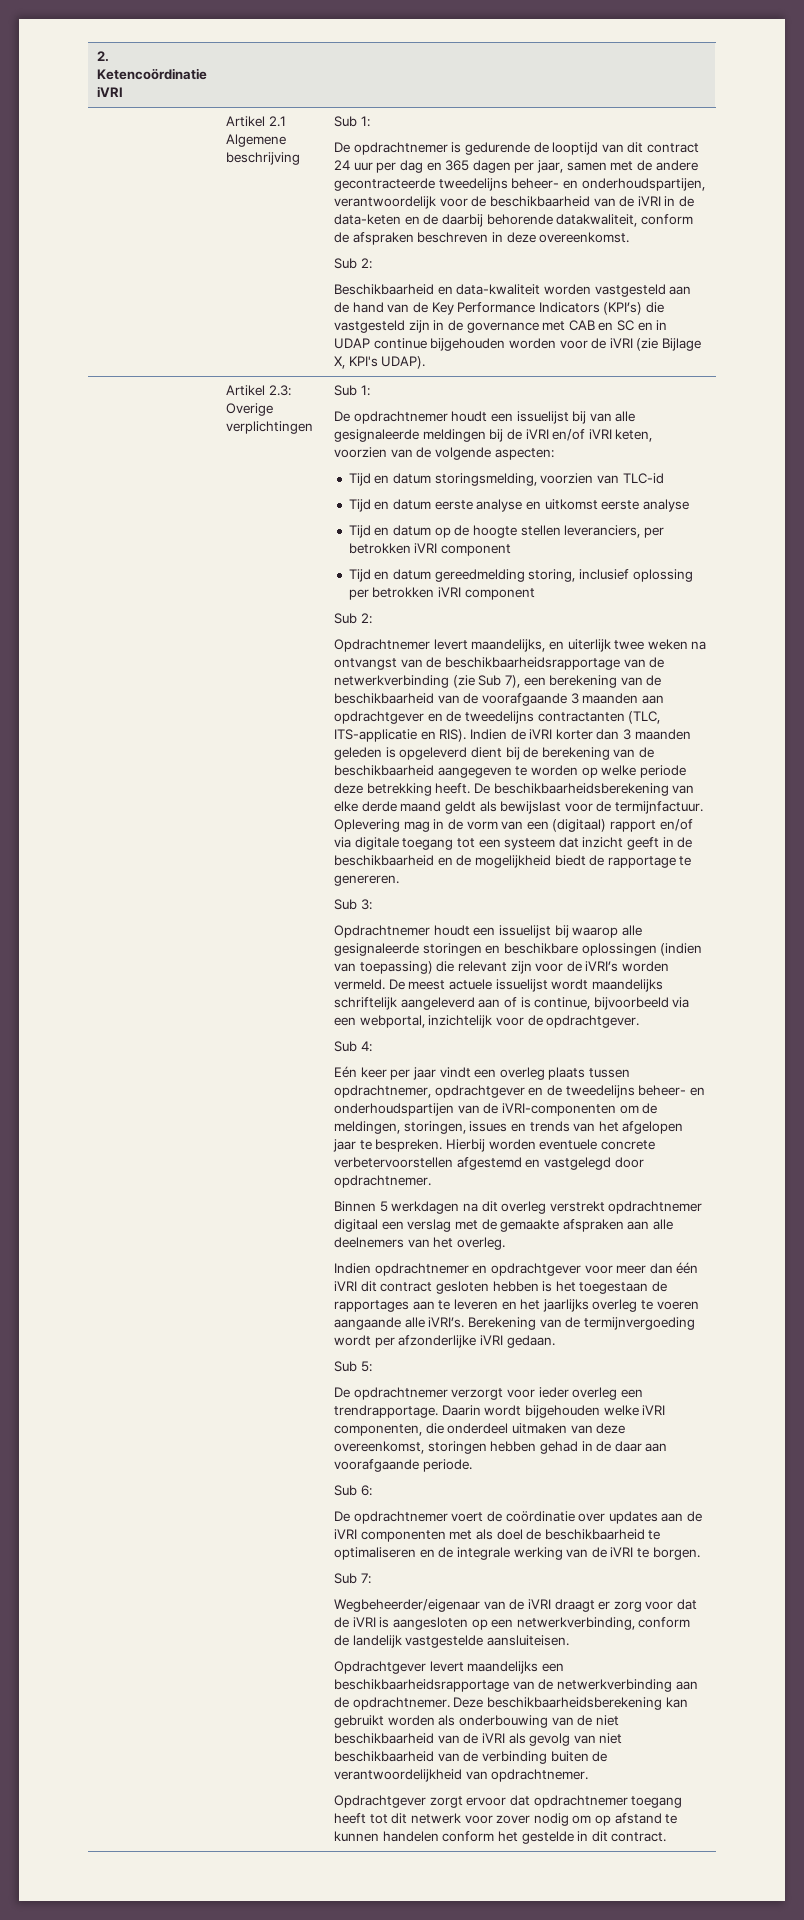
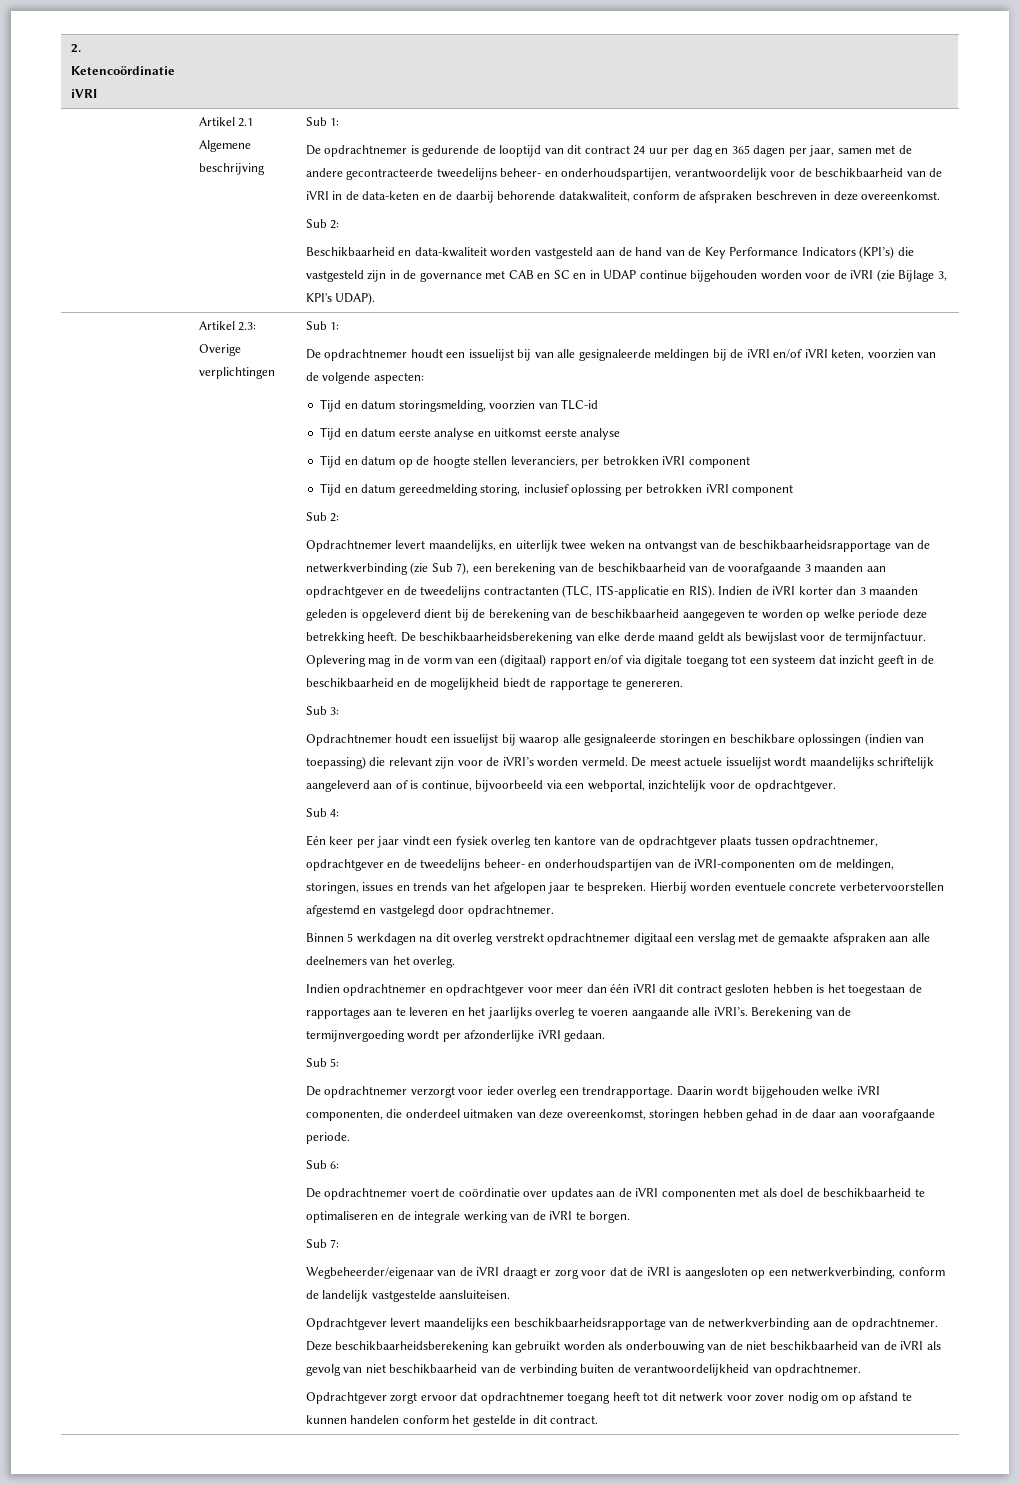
[333,356,345,369] X, -> [937,271,947,281] 3,
[499,1067,545,1080] overleg -> [455,836,717,848] fysiek overleg ten kantore van de opdrachtgever

